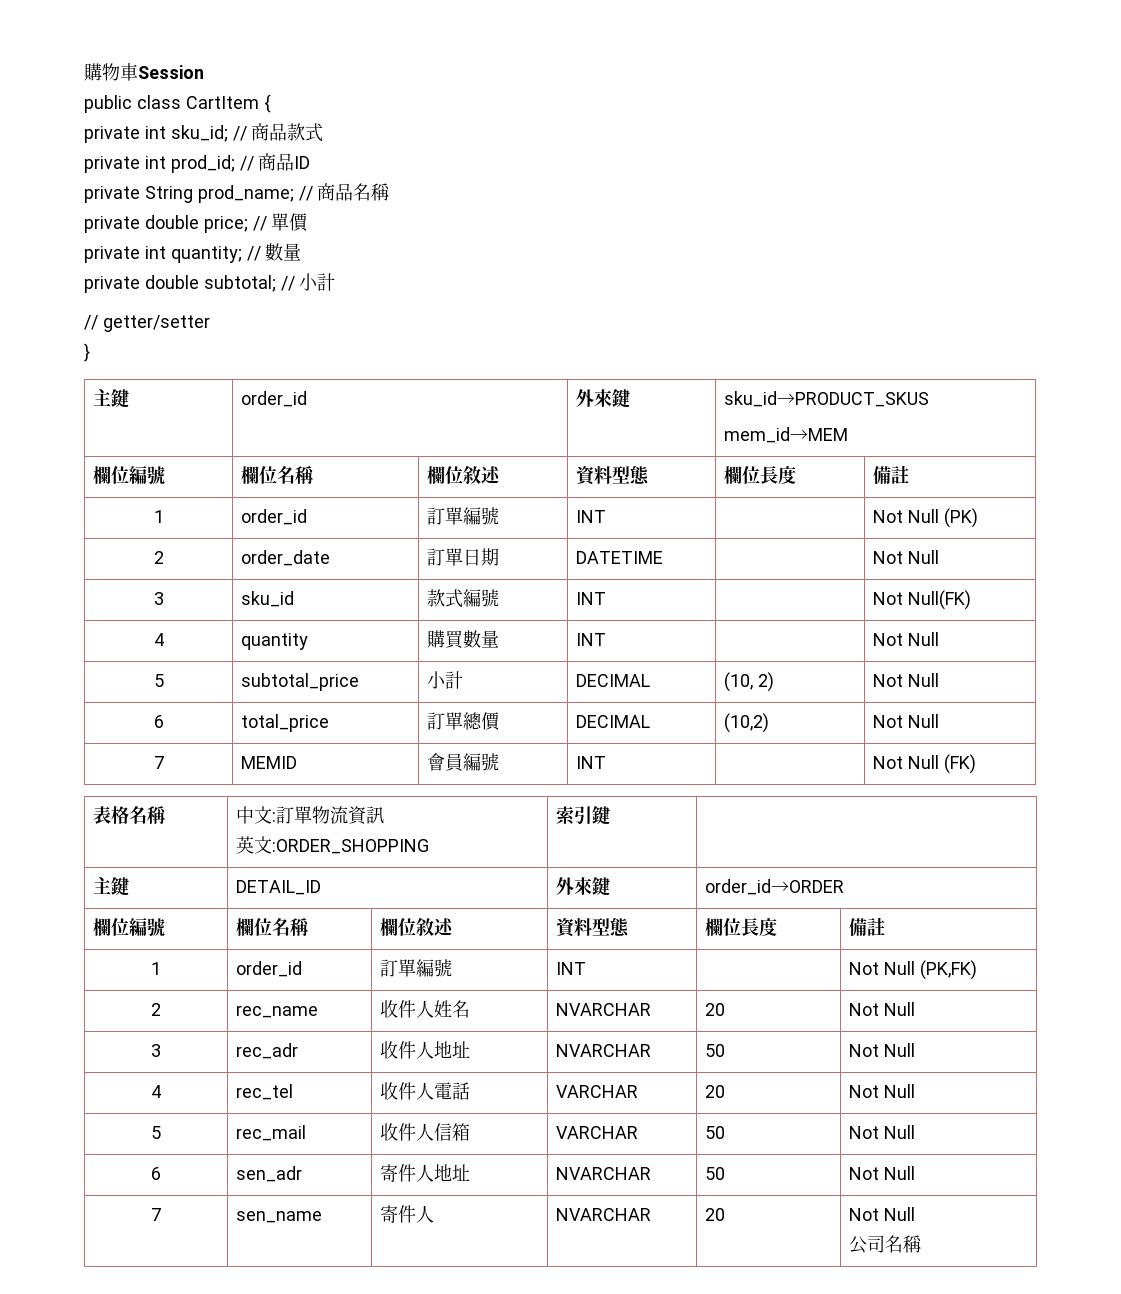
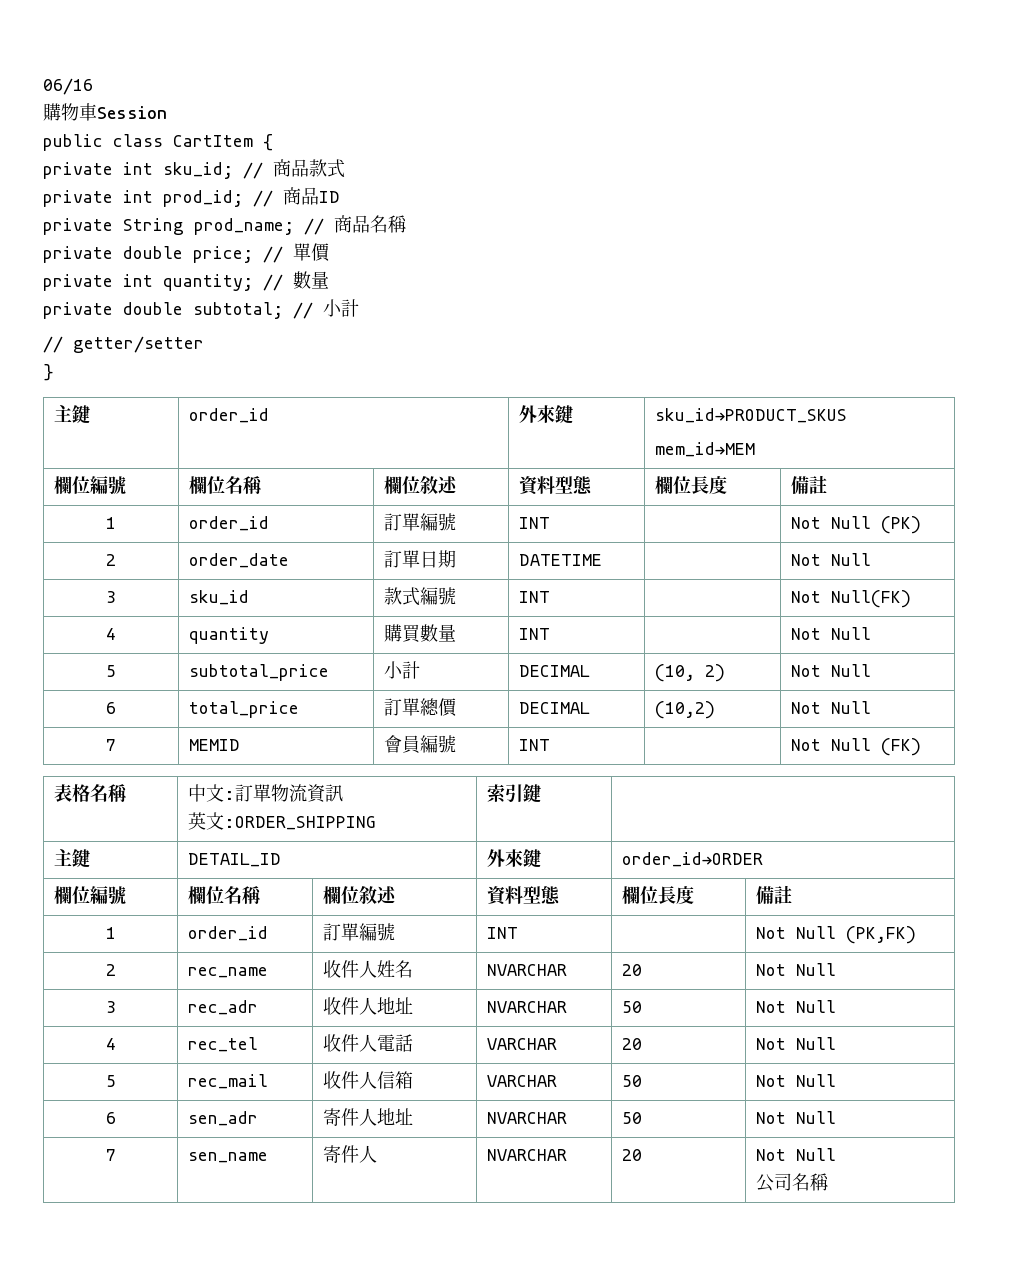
(84, 72) none -> [43,78,93,95] 06/16 //
[272,839,430,854] :ORDER_SHOPPING -> [223,816,376,830] :ORDER_SHIPPING

